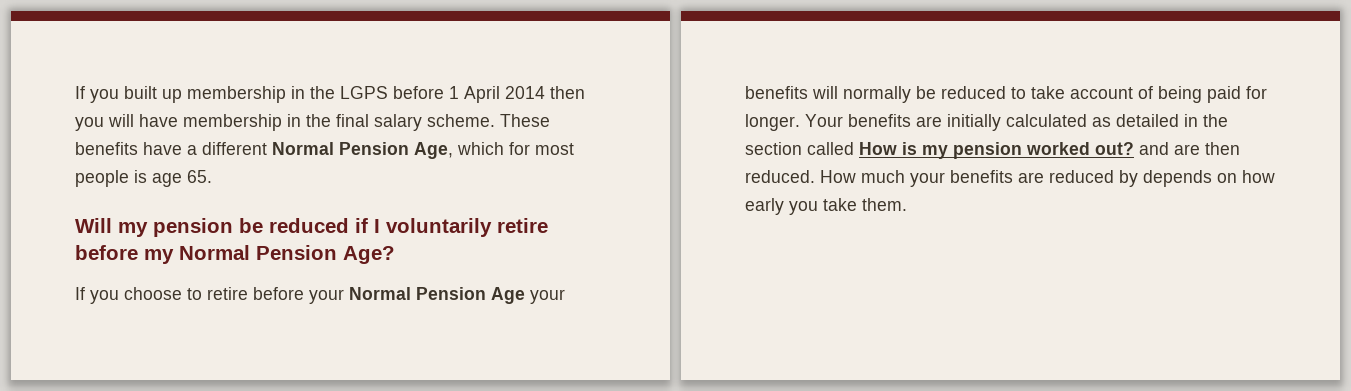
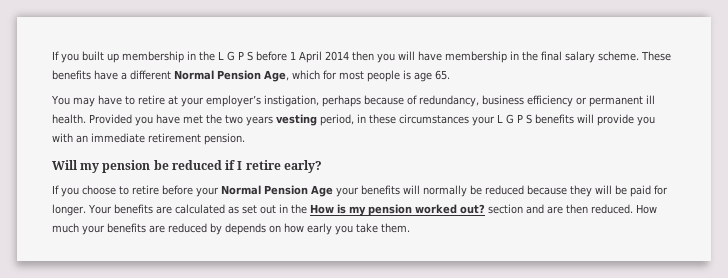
[340,86,388,99] LGPS -> [218,51,253,61] L G P S
(212, 176) none -> [51,95,655,107] [52,114,655,126] [52,133,245,145] // You may have to retire at your employer’s instigation, perhaps because of redundancy, business efficiency or permanent ill health. Provided you have met the two years vesting period, in these circumstances your L G P S benefits will provide you with an immediate retirement pension.
[386,218,548,237] [75,245,395,264] voluntarily retire before my Normal Pension Age? -> [245,160,322,173] retire early?
[1011,86,1202,103] to take account of being -> [527,185,627,197] because they will be
[947,114,1001,131] initially -> (172, 210) none
[1116,114,1228,127] [745,142,854,155] detailed in the section called -> [241,204,307,214] set out in the
(1134, 148) none -> [487,204,523,214] section

